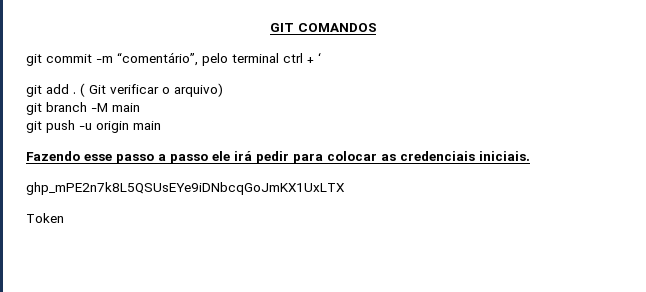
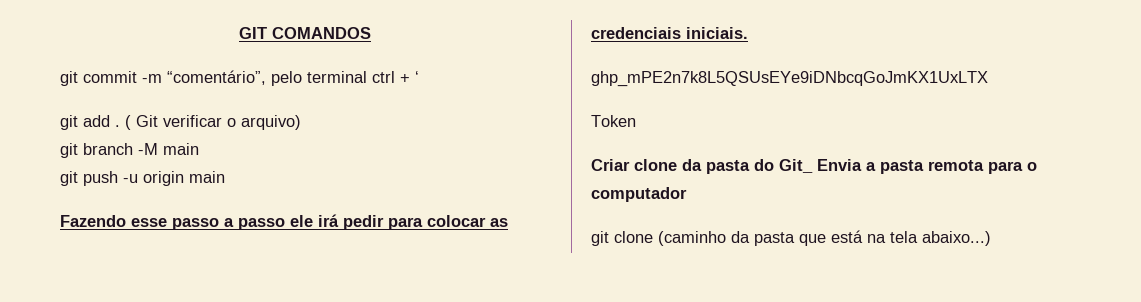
(64, 218) none -> [591,159,1037,174] [591,187,687,202] [591,230,991,246] // Criar clone da pasta do Git_ Envia a pasta remota para o computador // git clone (caminho da pasta que está na tela abaixo...)

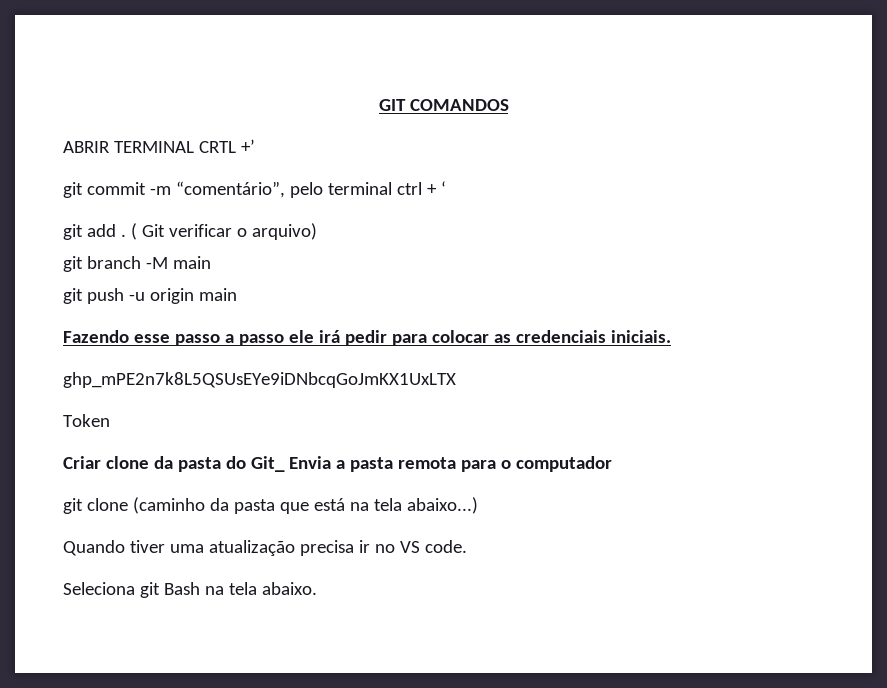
(371, 33) none -> [63,139,255,153] // ABRIR TERMINAL CRTL +’
(991, 238) none -> [63,540,467,556] [63,582,317,598] // Quando tiver uma atualização precisa ir no VS code. // Seleciona git Bash na tela abaixo.

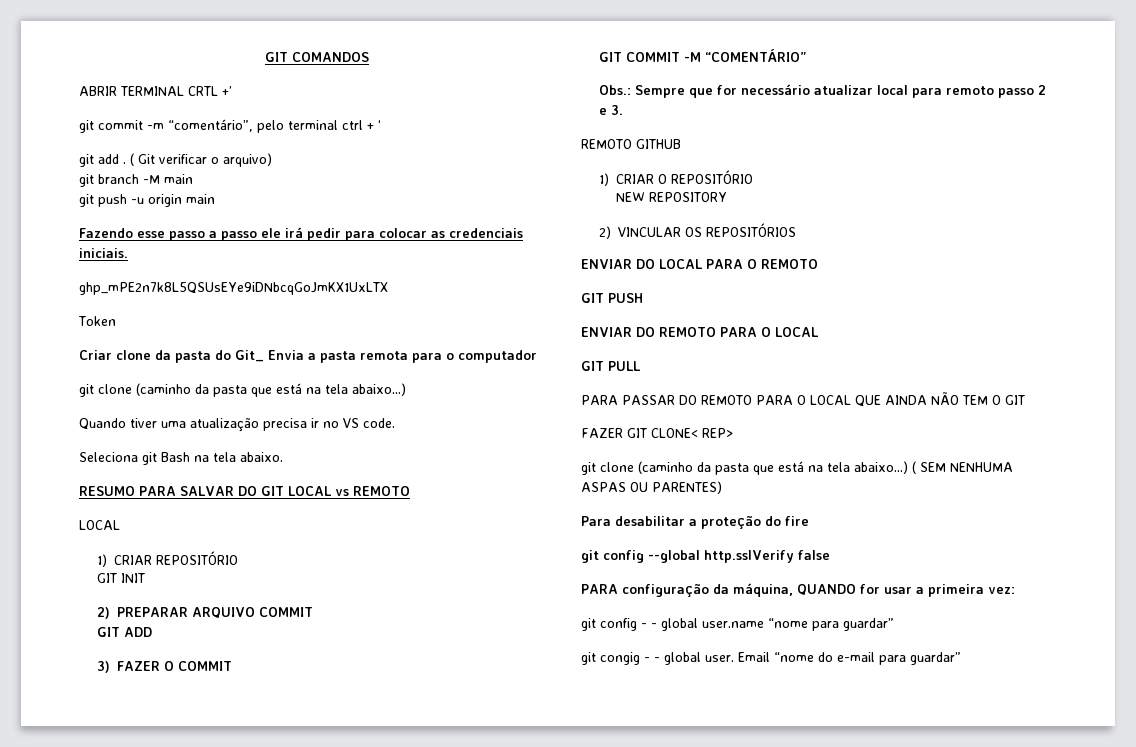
(317, 588) none -> [79,486,410,496] [79,520,120,530] [96,551,239,567] [96,573,145,583] [96,607,313,619] [96,627,152,637] [96,661,232,673] [598,49,806,62] [598,84,1046,98] [598,105,623,115] [581,139,681,149] [598,170,754,186] [616,192,728,202] [598,223,796,239] [581,259,818,269] [581,293,643,303] [581,327,819,337] [581,361,641,371] [581,392,1025,407] [581,428,733,438] [581,461,1013,475] [581,481,722,494] [581,516,809,529] [581,550,830,563] [581,583,1015,597] [581,618,894,631] [581,652,961,665] // RESUMO PARA SALVAR DO GIT LOCAL vs REMOTO // LOCAL // 1) CRIAR REPOSITÓRIO // GIT INIT // 2) PREPARAR ARQUIVO COMMIT // GIT ADD // 3) FAZER O COMMIT // GIT COMMIT -M “COMENTÁRIO” // Obs.: Sempre que for necessário atualizar local para remoto passo 2 e 3. // REMOTO GITHUB // 1) CRIAR O REPOSITÓRIO // NEW REPOSITORY // 2) VINCULAR OS REPOSITÓRIOS // ENVIAR DO LOCAL PARA O REMOTO // GIT PUSH // ENVIAR DO REMOTO PARA O LOCAL // GIT PULL // PARA PASSAR DO REMOTO PARA O LOCAL QUE AINDA NÃO TEM O GIT // FAZER GIT CLONE< REP> // git clone (caminho da pasta que está na tela abaixo...) ( SEM NENHUMA ASPAS OU PARENTES) // Para desabilitar a proteção do fire // git config --global http.sslVerify false // PARA configuração da máquina, QUANDO for usar a primeira vez: // git config - - global user.name “nome para guardar” // git congig - - global user. Email “nome do e-mail para guardar”

